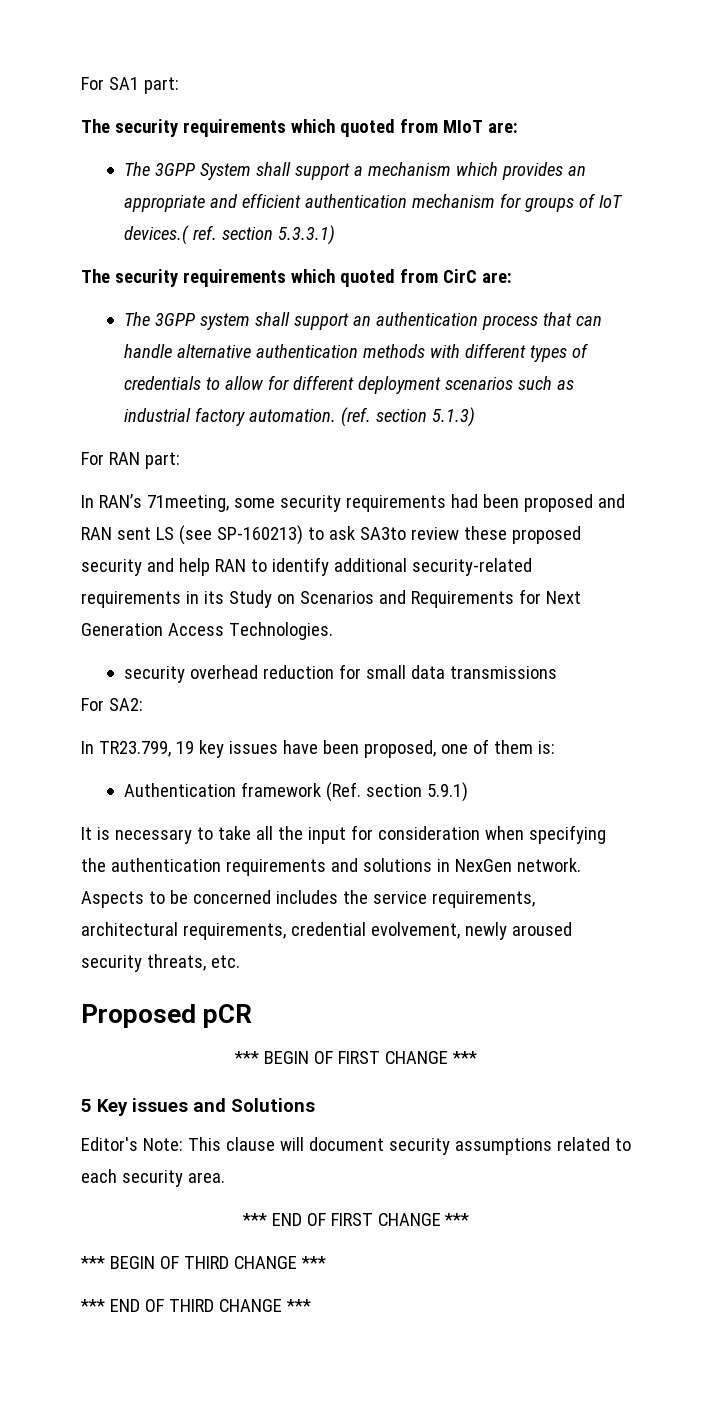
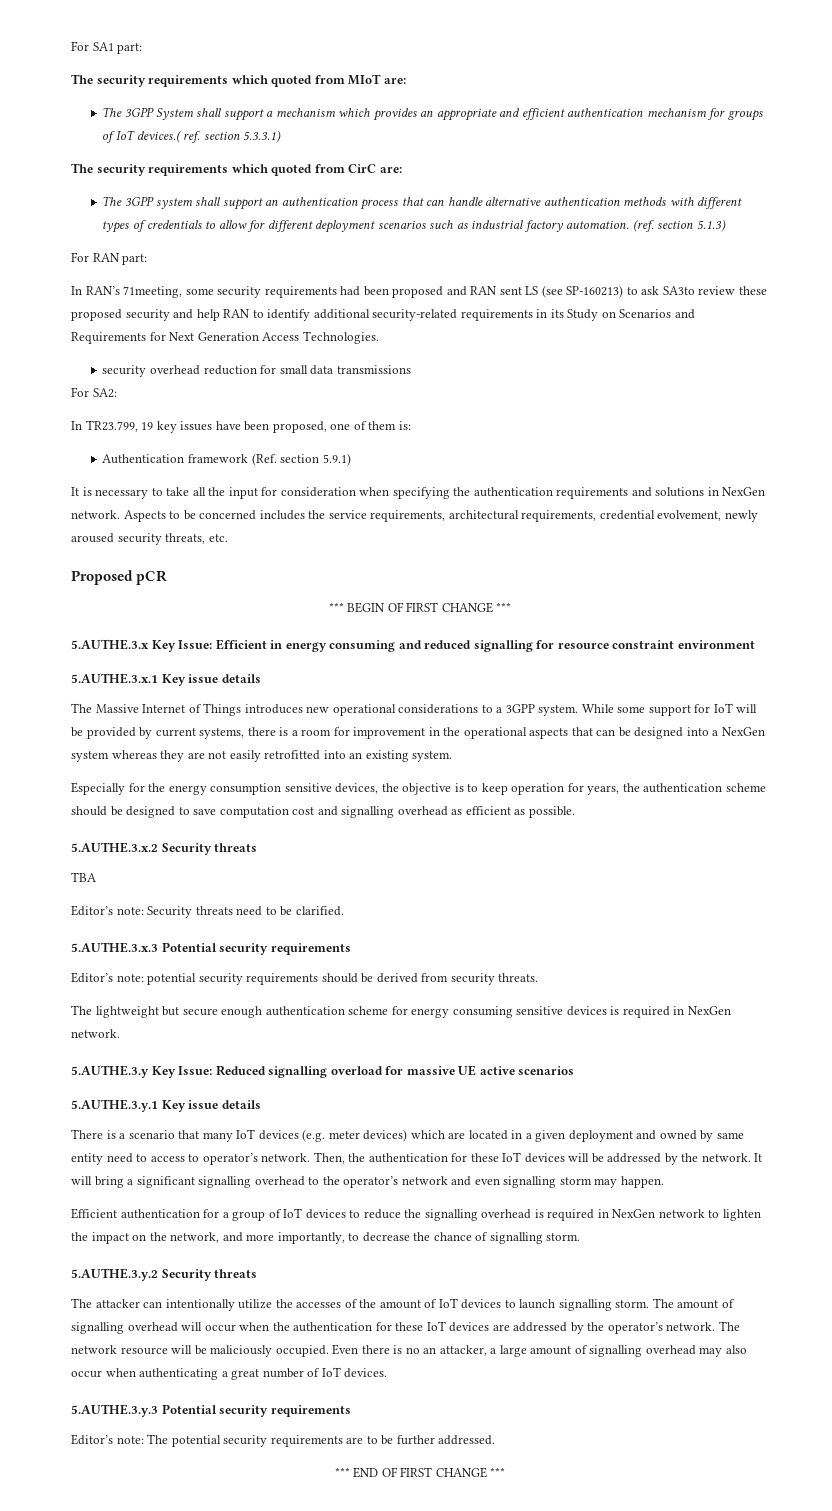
[81,1098,315,1116] [81,1137,631,1155] [81,1169,225,1187] 5 Key issues and Solutions // Editor's Note: This clause will document security assumptions related to each security area. -> [71,639,755,652] [71,673,261,686] [71,703,758,716] [71,727,765,739] [71,750,453,762] [71,782,766,795] [71,806,575,818] [71,842,258,855] [71,872,96,882] [71,905,344,918] [71,942,351,955] [71,972,539,985] [71,1005,731,1018] [71,1029,120,1038] [71,1065,575,1078] [71,1099,261,1112] [71,1129,744,1142] [71,1152,763,1165] [71,1176,664,1188] [71,1208,761,1221] [71,1232,581,1244] [71,1268,258,1281] [71,1298,735,1311] [71,1321,740,1334] [71,1344,747,1357] [71,1367,388,1380] [71,1404,351,1417] [71,1434,496,1447] 5.AUTHE.3.x Key Issue: Efficient in energy consuming and reduced signalling for resource constraint environment // 5.AUTHE.3.x.1 Key issue details // The Massive Internet of Things introduces new operational considerations to a 3GPP system. While some support for IoT will be provided by current systems, there is a room for improvement in the operational aspects that can be designed into a NexGen system whereas they are not easily retrofitted into an existing system. // Especially for the energy consumption sensitive devices, the objective is to keep operation for years, the authentication scheme should be designed to save computation cost and signalling overhead as efficient as possible. // 5.AUTHE.3.x.2 Security threats // TBA // Editor’s note: Security threats need to be clarified. // 5.AUTHE.3.x.3 Potential security requirements // Editor’s note: potential security requirements should be derived from security threats. // The lightweight but secure enough authentication scheme for energy consuming sensitive devices is required in NexGen network. // 5.AUTHE.3.y Key Issue: Reduced signalling overload for massive UE active scenarios // 5.AUTHE.3.y.1 Key issue details // There is a scenario that many IoT devices (e.g. meter devices) which are located in a given deployment and owned by same entity need to access to operator’s network. Then, the authentication for these IoT devices will be addressed by the network. It will bring a significant signalling overhead to the operator’s network and even signalling storm may happen. // Efficient authentication for a group of IoT devices to reduce the signalling overhead is required in NexGen network to lighten the impact on the network, and more importantly, to decrease the chance of signalling storm. // 5.AUTHE.3.y.2 Security threats // The attacker can intentionally utilize the accesses of the amount of IoT devices to launch signalling storm. The amount of signalling overhead will occur when the authentication for these IoT devices are addressed by the operator’s network. The network resource will be maliciously occupied. Even there is no an attacker, a large amount of signalling overhead may also occur when authenticating a great number of IoT devices. // 5.AUTHE.3.y.3 Potential security requirements // Editor’s note: The potential security requirements are to be further addressed.
[80,1256,326,1269] [80,1299,311,1312] // *** BEGIN OF THIRD CHANGE *** // *** END OF THIRD CHANGE *** -> (506, 1472) none

